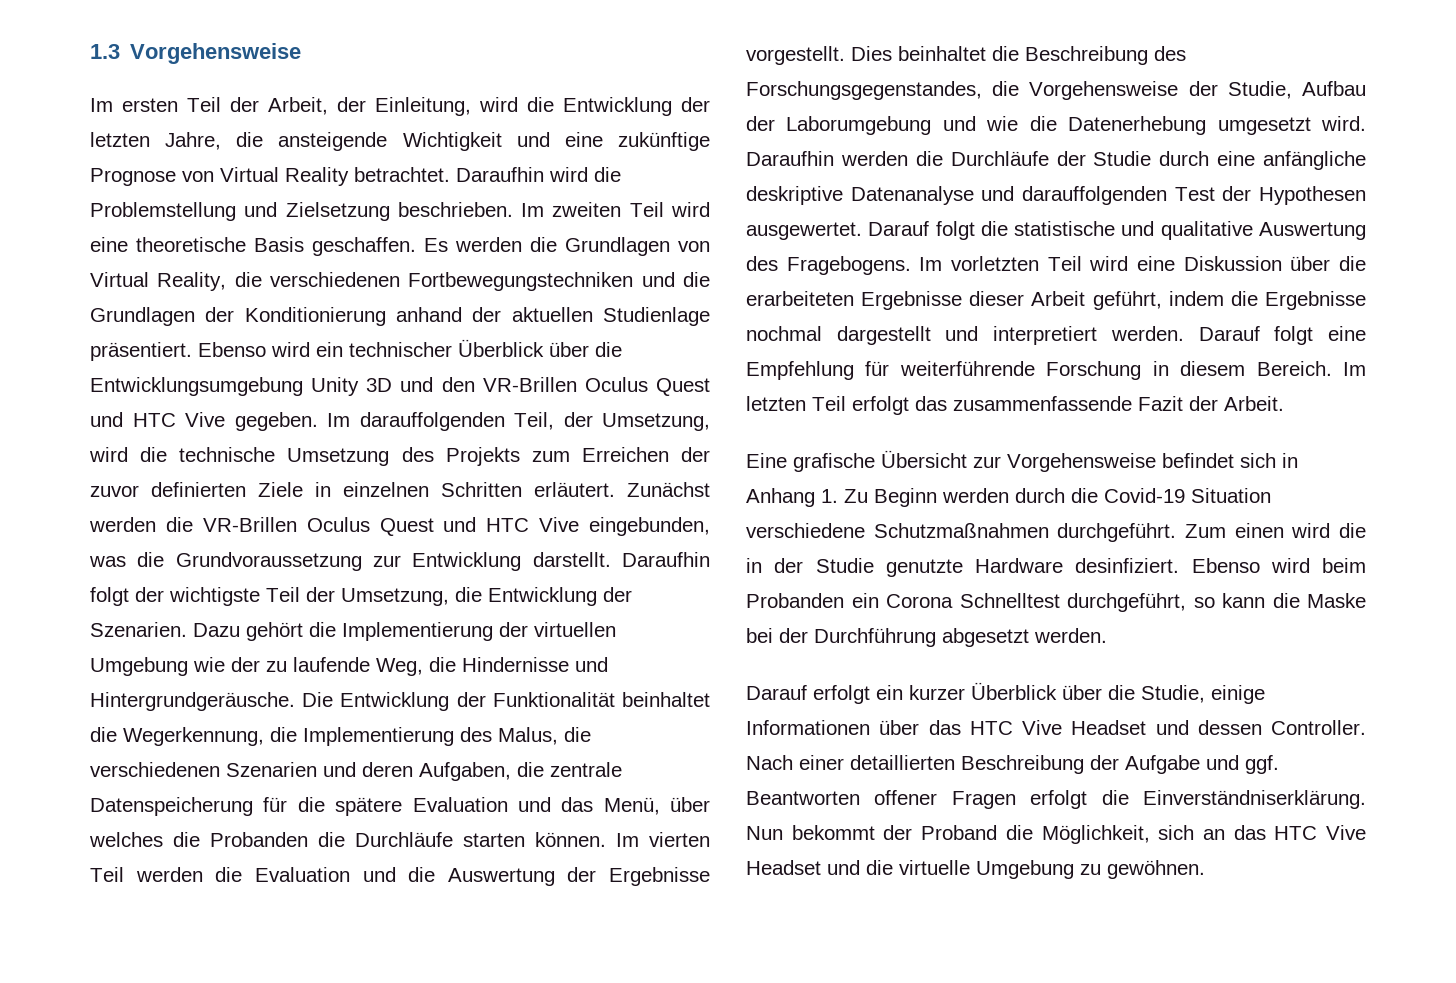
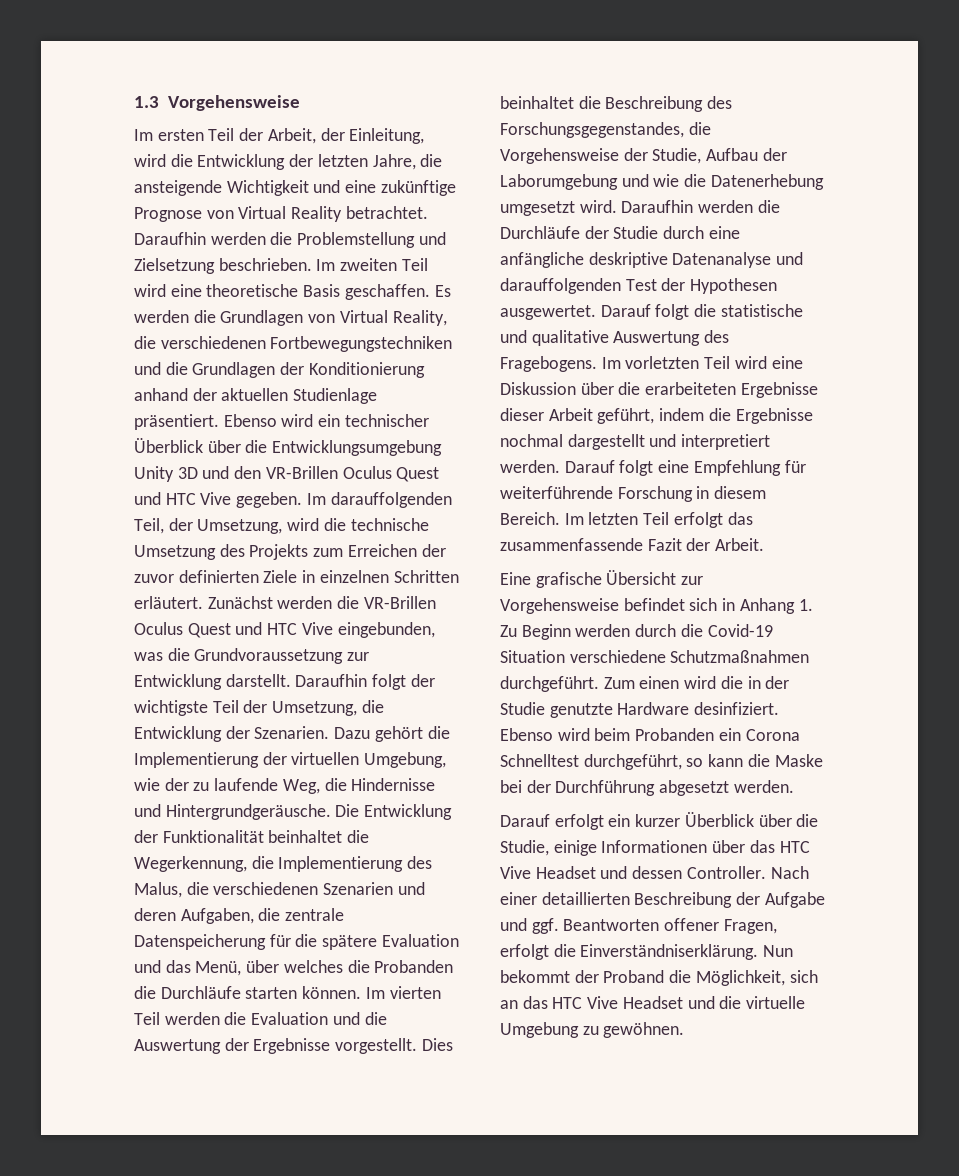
[549,167,588,182] wird -> [210,232,266,245] werden
[90,657,188,676] Umgebung -> [364,752,447,768] Umgebung,
[951,791,1016,809] Fragen -> [723,919,777,934] Fragen,

